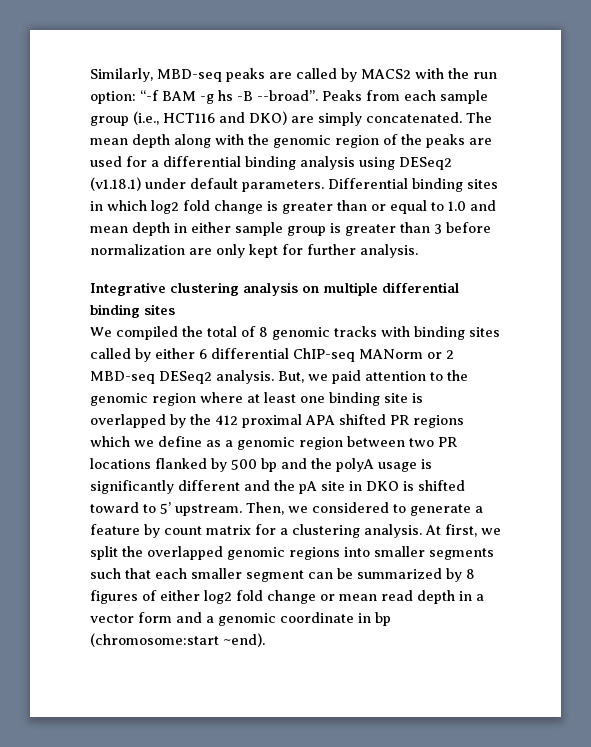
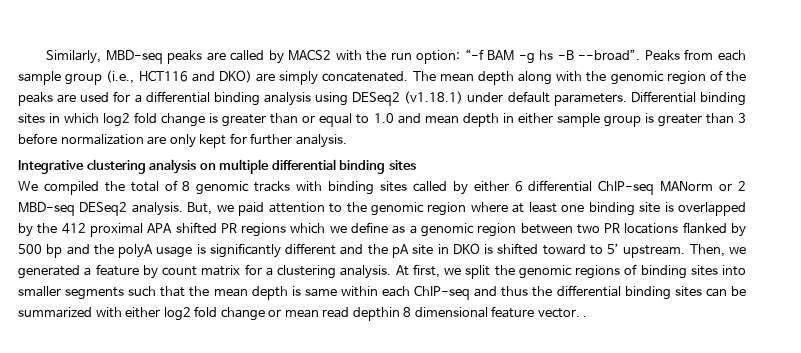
[312,502,471,516] considered to generate -> [18,265,80,279] generated
[147,546,223,560] overlapped -> (515, 270) none
(340, 553) none -> [624,264,718,279] of binding sites
[155,568,475,582] [90,590,157,604] each smaller segment can be summarized by 8 figures of -> [189,285,746,300] [18,307,122,318] the mean depth is same within each ChIP-seq and thus the differential binding sites can be summarized with
[417,590,484,604] [90,612,391,626] [90,633,265,647] depth in a vector form and a genomic coordinate in bp (chromosome:start ~end). -> [352,306,588,321] depthin 8 dimensional feature vector. .

